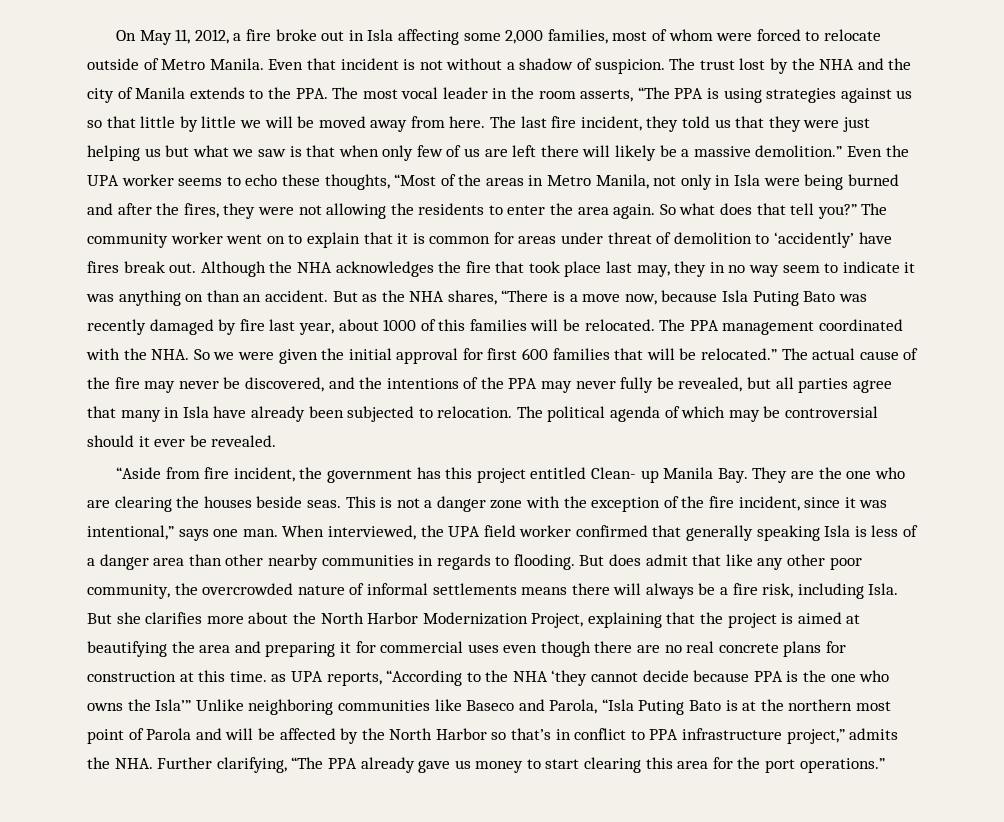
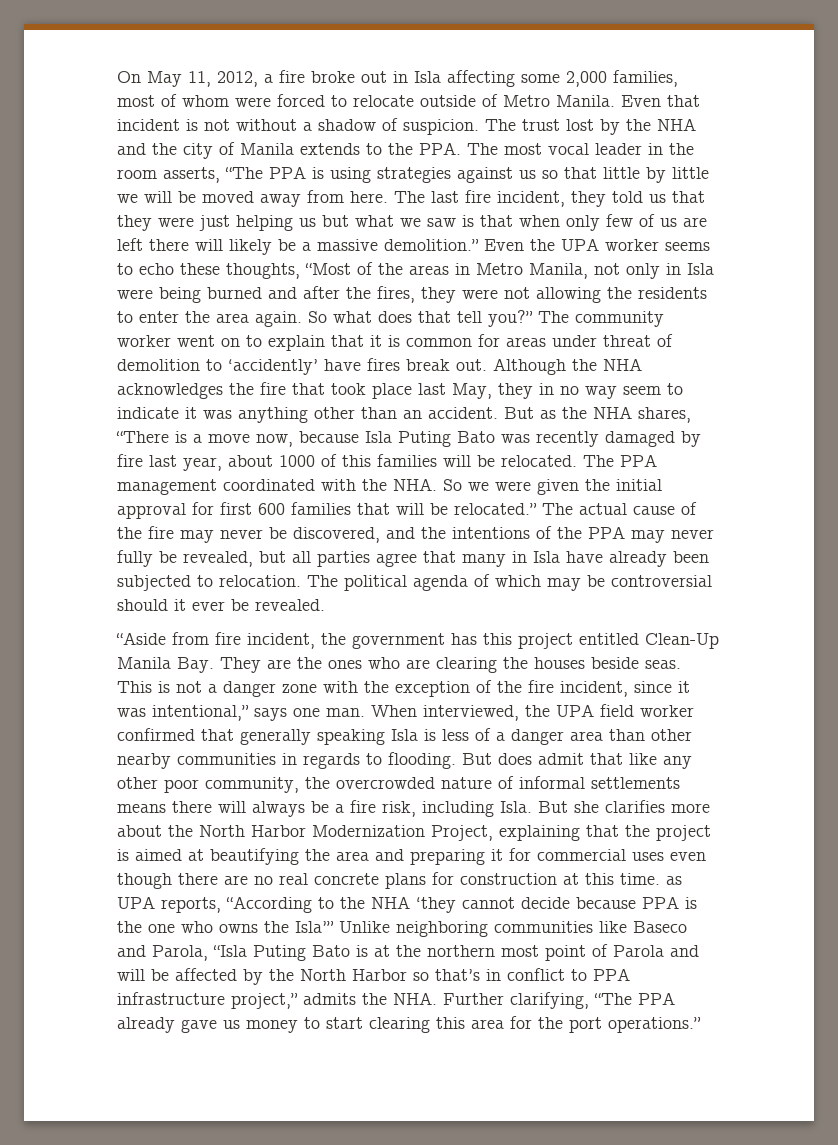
[636,265,670,277] may, -> [452,383,492,399] May,
[185,294,204,302] on -> [314,407,355,419] other
[590,467,659,483] Clean- up -> [645,633,719,649] Clean-Up
[846,471,872,479] one -> [328,660,362,669] ones

